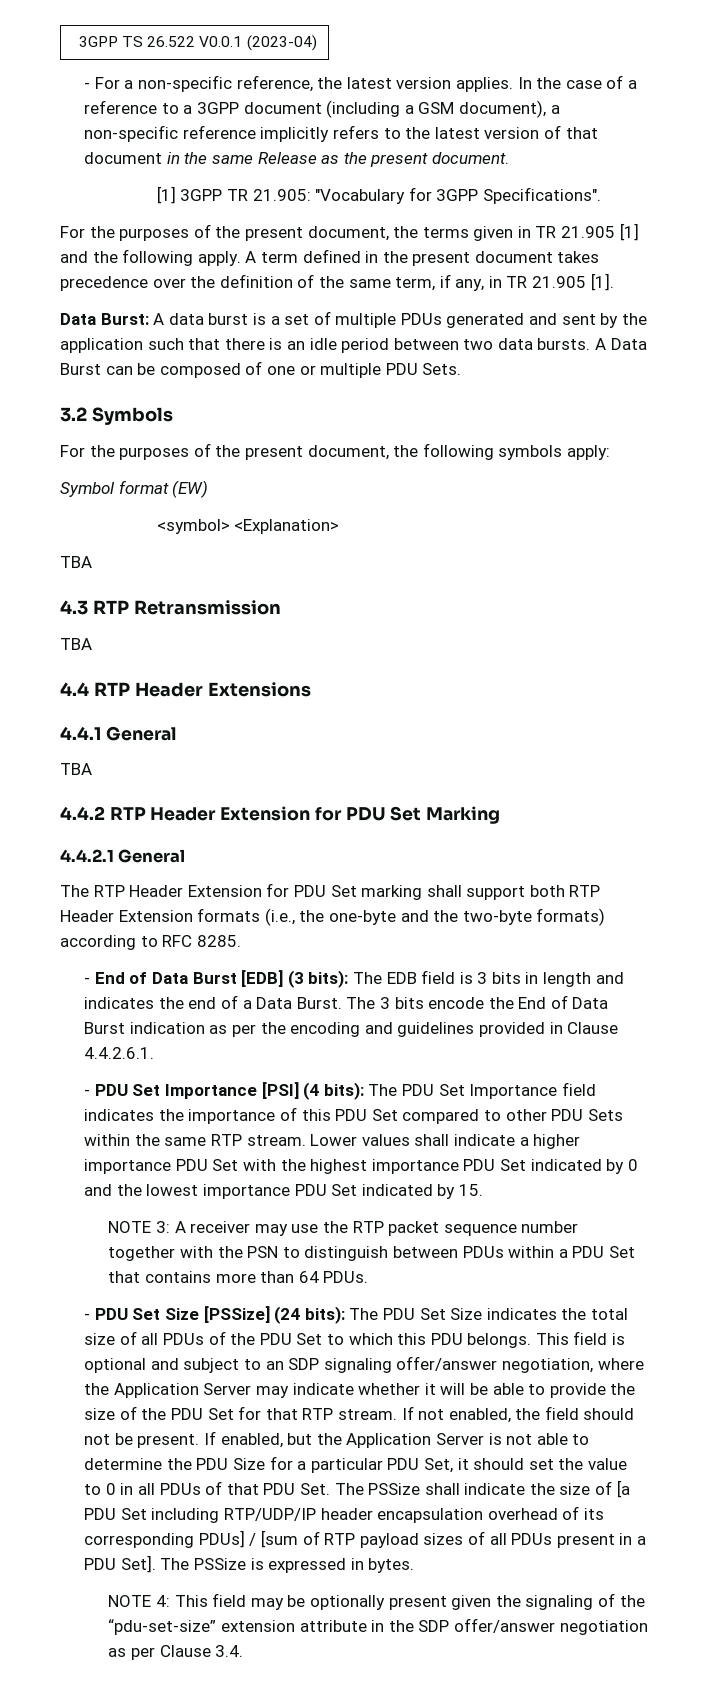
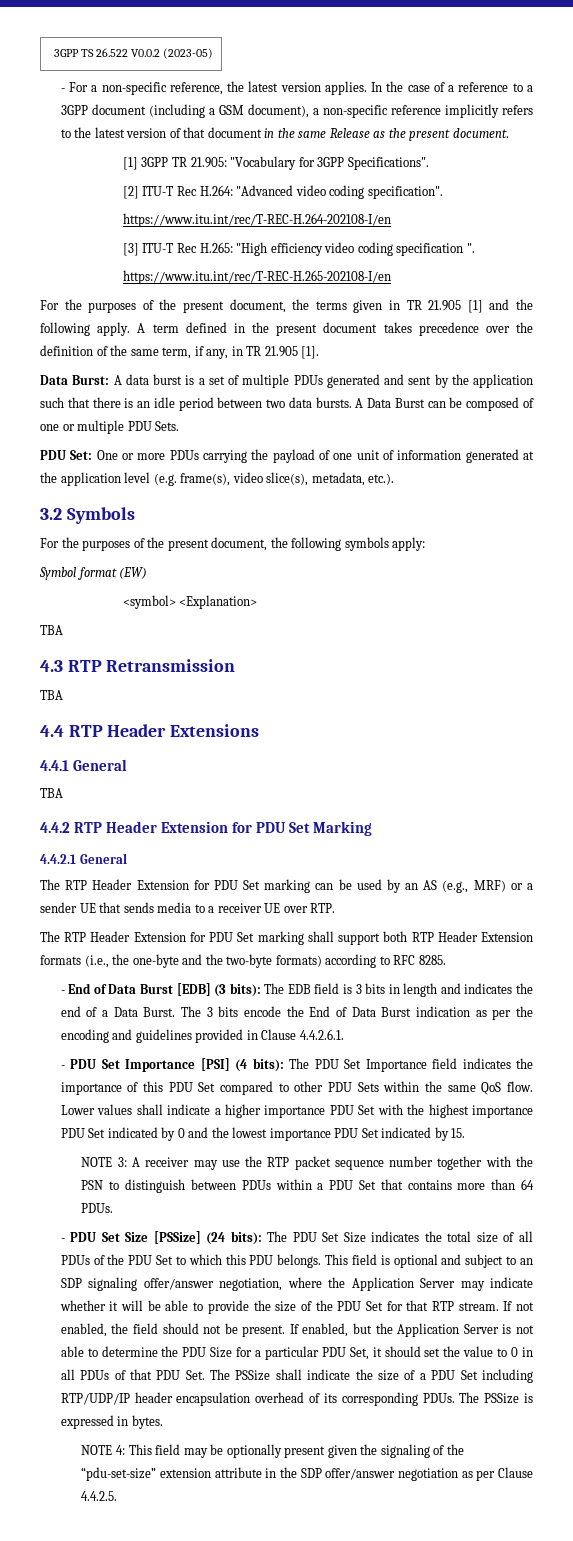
[199,35,317,51] V0.0.1 (2023-04) -> [131,48,214,59] V0.0.2 (2023-05)
(601, 195) none -> [122,185,443,199] [122,213,391,227] [122,242,475,256] [122,270,391,284] // [2] ITU-T Rec H.264: "Advanced video coding specification". // https://www.itu.int/rec/T-REC-H.264-202108-I/en // [3] ITU-T Rec H.265: "High efficiency video coding specification ". // https://www.itu.int/rec/T-REC-H.265-202108-I/en
(462, 369) none -> [40,449,534,463] [40,472,395,486] // PDU Set: One or more PDUs carrying the payload of one unit of information generated at the application level (e.g. frame(s), video slice(s), metadata, etc.).
(186, 856) none -> [40,879,534,893] [40,902,336,913] // The RTP Header Extension for PDU Set marking can be used by an AS (e.g., MRF) or a sender UE that sends media to a receiver UE over RTP.
[210,1134,306,1146] RTP stream. -> [481,1081,534,1095] QoS flow.
[616,1480,630,1498] [a -> [419,1373,426,1380] a
[198,1530,646,1548] [84,1555,156,1573] PDUs] / [sum of RTP payload sizes of all PDUs present in a PDU Set]. -> [422,1393,455,1403] PDUs.
[215,1645,244,1657] 3.4. -> [81,1491,118,1501] 4.4.2.5.

